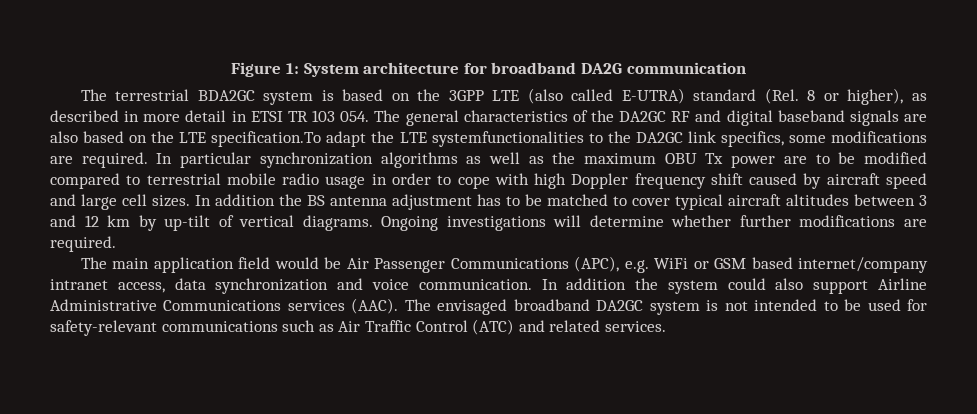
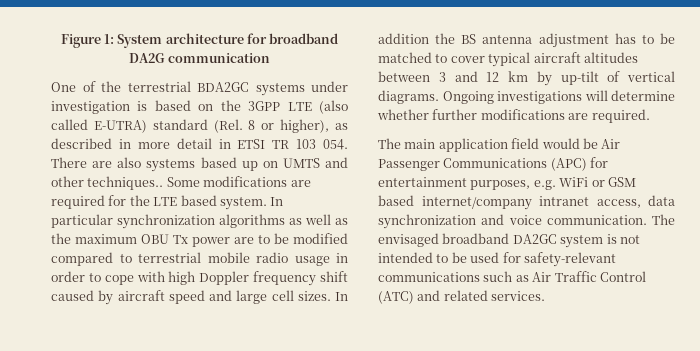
[80,89,314,105] The terrestrial BDA2GC system -> [51,81,348,96] [51,101,130,114] One of the terrestrial BDA2GC systems under investigation
[374,110,927,126] [50,131,927,147] [50,152,148,168] The general characteristics of the DA2GC RF and digital baseband signals are also based on the LTE specification.To adapt the LTE systemfunctionalities to the DA2GC link specifics, some modifications are required. -> [51,157,348,172] [51,176,311,190] [51,195,267,210] There are also systems based up on UMTS and other techniques.. Some modifications are required for the LTE based system.
[574,256,620,272] (APC), -> [550,157,609,171] [378,177,531,190] (APC) for entertainment purposes,
[541,278,928,294] [50,298,399,314] In addition the system could also support Airline Administrative Communications services (AAC). -> (647, 220) none

